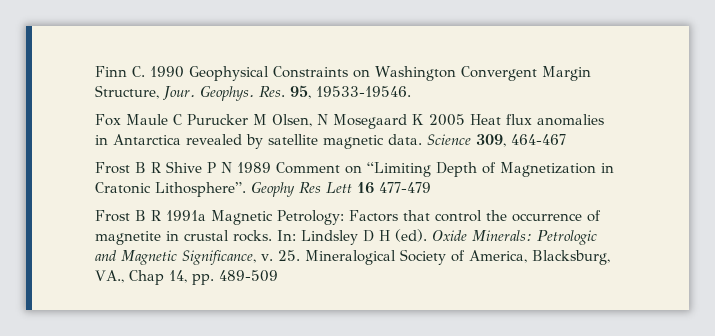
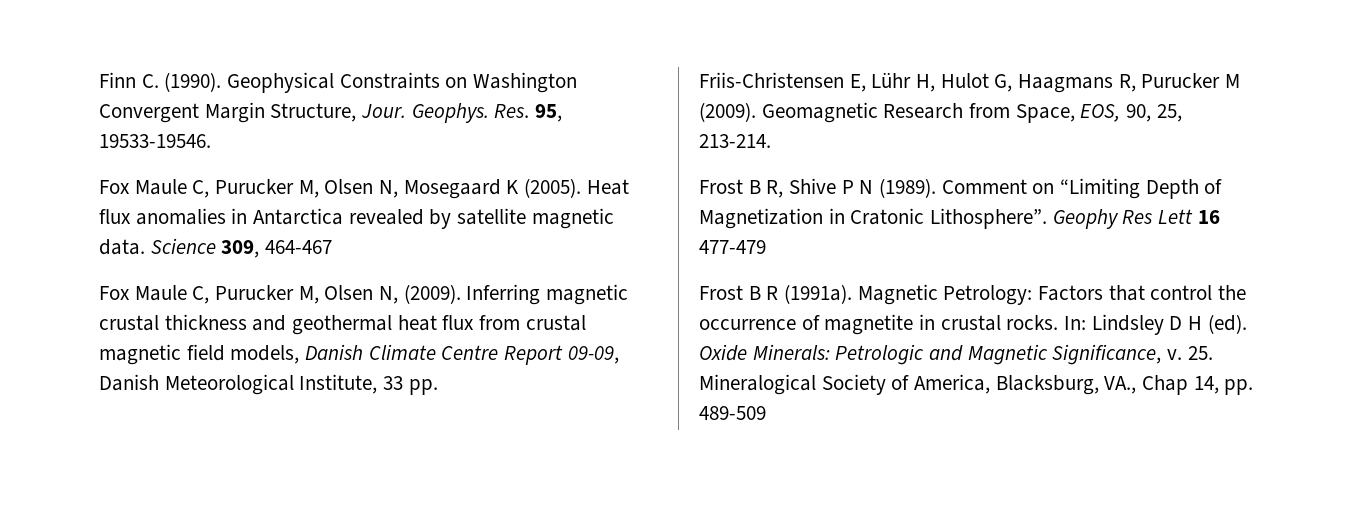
[150,66,184,78] 1990 -> [164,72,222,92] (1990).
[173,114,328,127] C Purucker M Olsen, N -> [192,179,399,198] C, Purucker M, Olsen N,
[429,114,465,126] 2005 -> [524,178,582,198] (2005).
[95,162,161,174] // Frost B R -> [99,284,629,305] [99,314,586,335] [99,344,619,365] [99,374,438,395] [699,72,1241,93] [699,102,1182,123] [699,134,771,148] [699,179,784,198] // Fox Maule C, Purucker M, Olsen N, (2009). Inferring magnetic crustal thickness and geothermal heat flux from crustal magnetic field models, Danish Climate Centre Report 09-09, Danish Meteorological Institute, 33 pp. // Friis-Christensen E, Lühr H, Hulot G, Haagmans R, Purucker M (2009). Geomagnetic Research from Space, EOS, 90, 25, 213-214. // Frost B R,
[237,162,271,173] 1989 -> [879,178,937,198] (1989).
[166,210,206,221] 1991a -> [784,284,853,304] (1991a).

